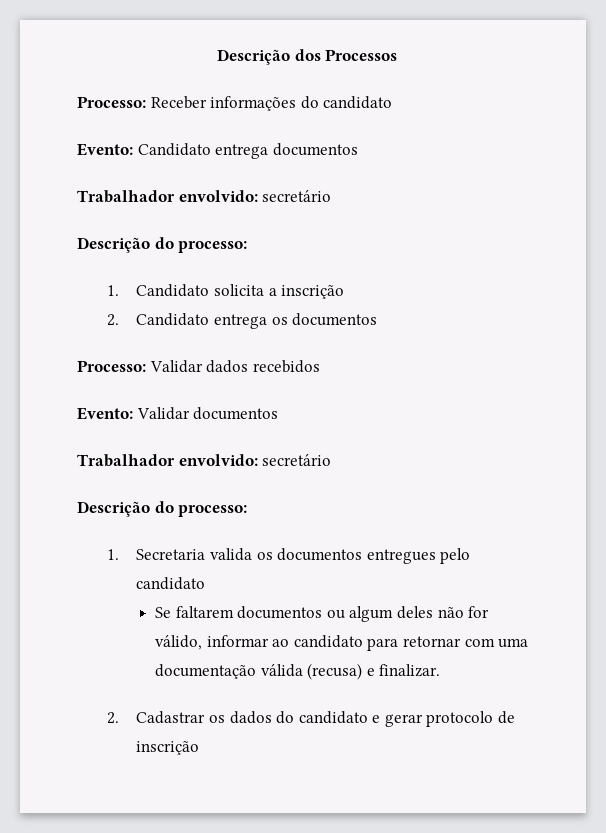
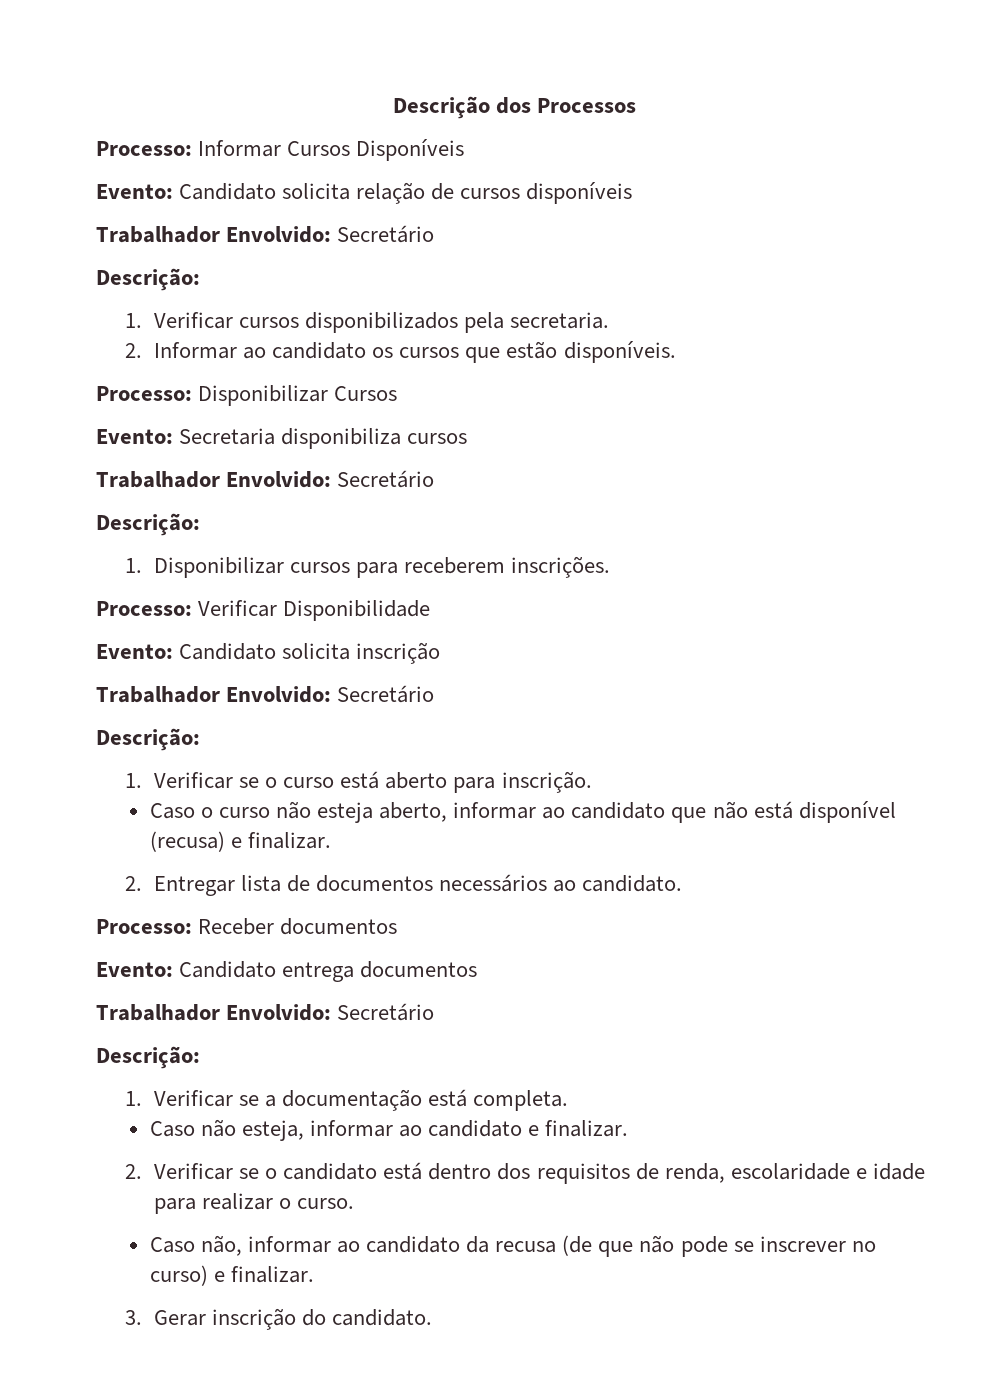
(398, 55) none -> [96,139,465,161] [96,182,633,204] [96,225,435,243] [96,268,200,291] [125,312,610,333] [125,341,676,363] [96,385,398,406] [96,428,468,449] [96,470,435,488] [96,513,200,536] [125,556,611,578] [96,600,431,621] [96,642,441,664] [96,685,435,703] [96,728,200,751] [125,771,592,793] [149,801,896,823] [149,831,331,852] [125,874,683,896] // Processo: Informar Cursos Disponíveis // Evento: Candidato solicita relação de cursos disponíveis // Trabalhador Envolvido: Secretário // Descrição: // 1. Verificar cursos disponibilizados pela secretaria. // 2. Informar ao candidato os cursos que estão disponíveis. // Processo: Disponibilizar Cursos // Evento: Secretaria disponibiliza cursos // Trabalhador Envolvido: Secretário // Descrição: // 1. Disponibilizar cursos para receberem inscrições. // Processo: Verificar Disponibilidade // Evento: Candidato solicita inscrição // Trabalhador Envolvido: Secretário // Descrição: // 1. Verificar se o curso está aberto para inscrição. // Caso o curso não esteja aberto, informar ao candidato que não está disponível (recusa) e finalizar. // 2. Entregar lista de documentos necessários ao candidato.
[210,96,393,111] informações do candidato -> [280,918,398,935] documentos
[178,190,332,202] [77,237,248,253] [106,284,345,299] [106,313,378,329] [77,360,320,373] [77,407,279,420] [77,454,332,467] [77,501,248,517] [106,548,471,564] [136,577,206,590] [155,606,490,622] [155,635,529,651] [155,663,441,680] [106,711,516,727] [136,741,200,755] envolvido: secretário // Descrição do processo: // 1. Candidato solicita a inscrição // 2. Candidato entrega os documentos // Processo: Validar dados recebidos // Evento: Validar documentos // Trabalhador envolvido: secretário // Descrição do processo: // 1. Secretaria valida os documentos entregues pelo candidato // Se faltarem documentos ou algum deles não for válido, informar ao candidato para retornar com uma documentação válida (recusa) e finalizar. // 2. Cadastrar os dados do candidato e gerar protocolo de inscrição -> [226,1003,435,1021] [96,1046,200,1069] [125,1089,569,1111] [149,1119,629,1141] [125,1162,925,1184] [154,1193,355,1214] [149,1235,876,1257] [149,1265,314,1286] [125,1308,433,1330] Envolvido: Secretário // Descrição: // 1. Verificar se a documentação está completa. // Caso não esteja, informar ao candidato e finalizar. // 2. Verificar se o candidato está dentro dos requisitos de renda, escolaridade e idade para realizar o curso. // Caso não, informar ao candidato da recusa (de que não pode se inscrever no curso) e finalizar. // 3. Gerar inscrição do candidato.

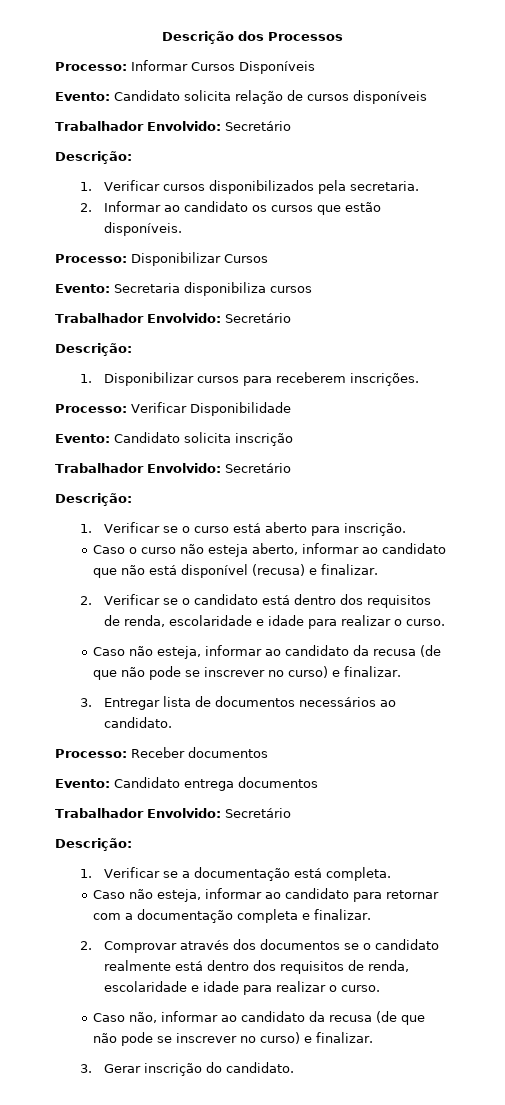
(143, 883) none -> [104,594,432,608] [104,615,446,629] [93,645,442,659] [93,666,402,680] [79,698,92,707] Verificar se o candidato está dentro dos requisitos de renda, escolaridade e idade para realizar o curso. // Caso não esteja, informar ao candidato da recusa (de que não pode se inscrever no curso) e finalizar. // 3.
[528,1120,629,1137] [125,1163,378,1180] e finalizar. // 2. Verificar se o candidato -> [353,890,440,902] [93,909,372,923] [79,939,440,953] [104,960,172,971] para retornar com a documentação completa e finalizar. // 2. Comprovar através dos documentos se o candidato realmente

